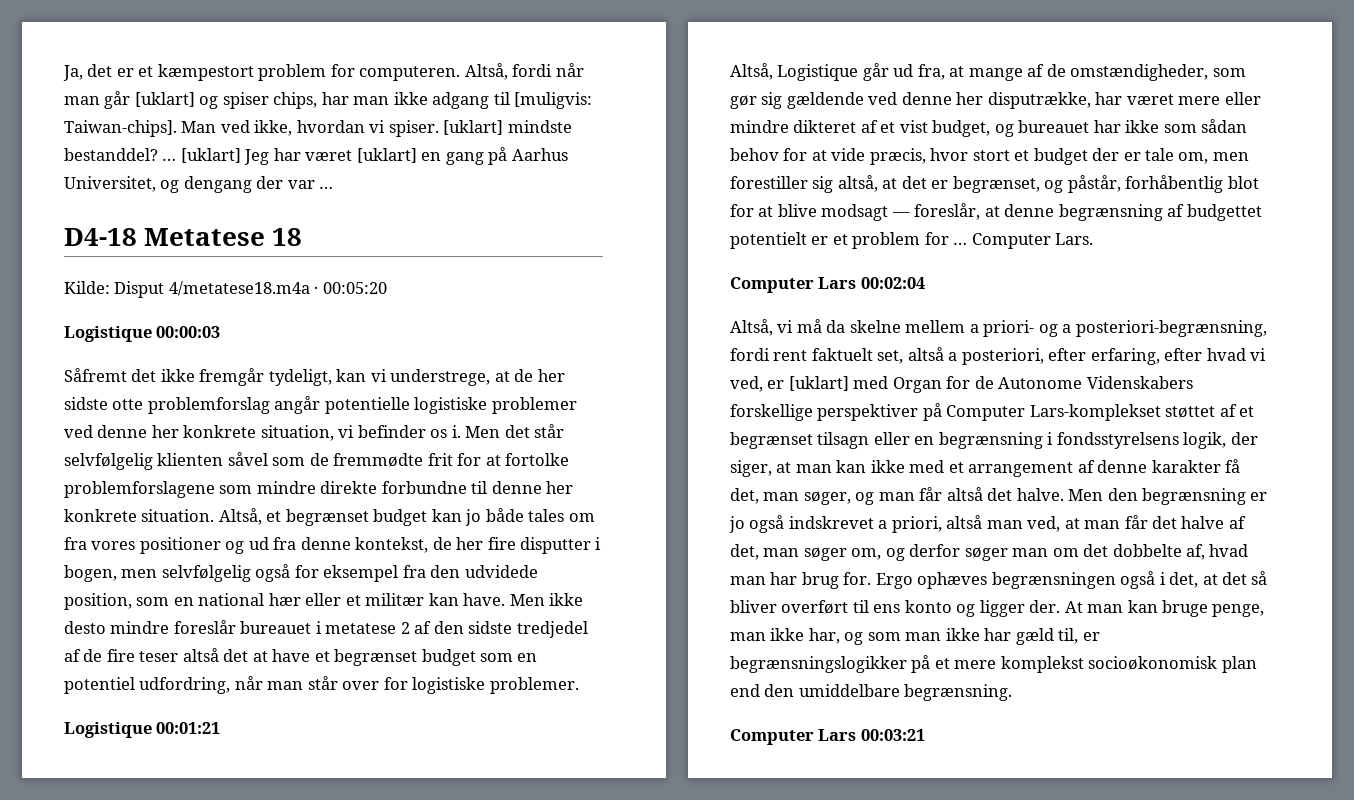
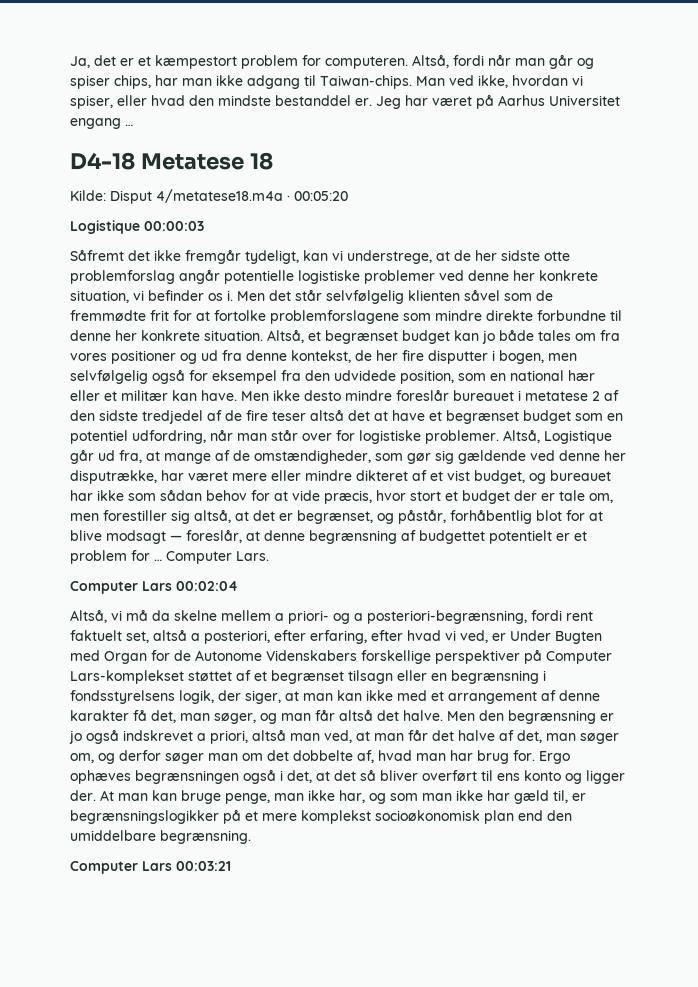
[134,92,195,107] [uklart] -> (573, 61) none
[514,92,593,109] [64,120,177,137] [muligvis: Taiwan-chips]. -> [320,75,412,89] Taiwan-chips.
[388,120,572,137] [64,147,568,165] [64,176,315,193] spiser. [uklart] mindste bestanddel? … [uklart] Jeg har været [uklart] en gang på Aarhus Universitet, og dengang der var -> [70,94,620,109] [70,118,121,129] spiser, eller hvad den mindste bestanddel er. Jeg har været på Aarhus Universitet engang
[64,722,221,738] // Logistique 00:01:21 // -> (499, 437) none
[788,376,849,391] [uklart] -> [510,630,602,644] Under Bugten

